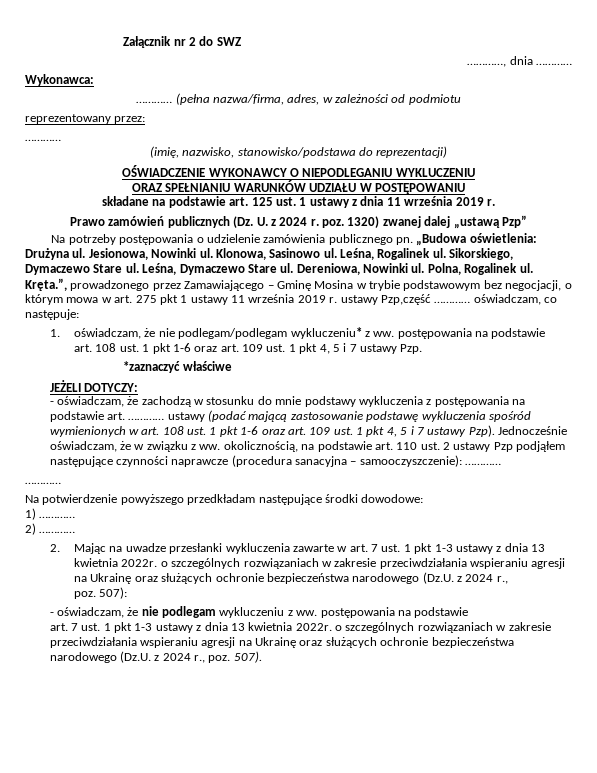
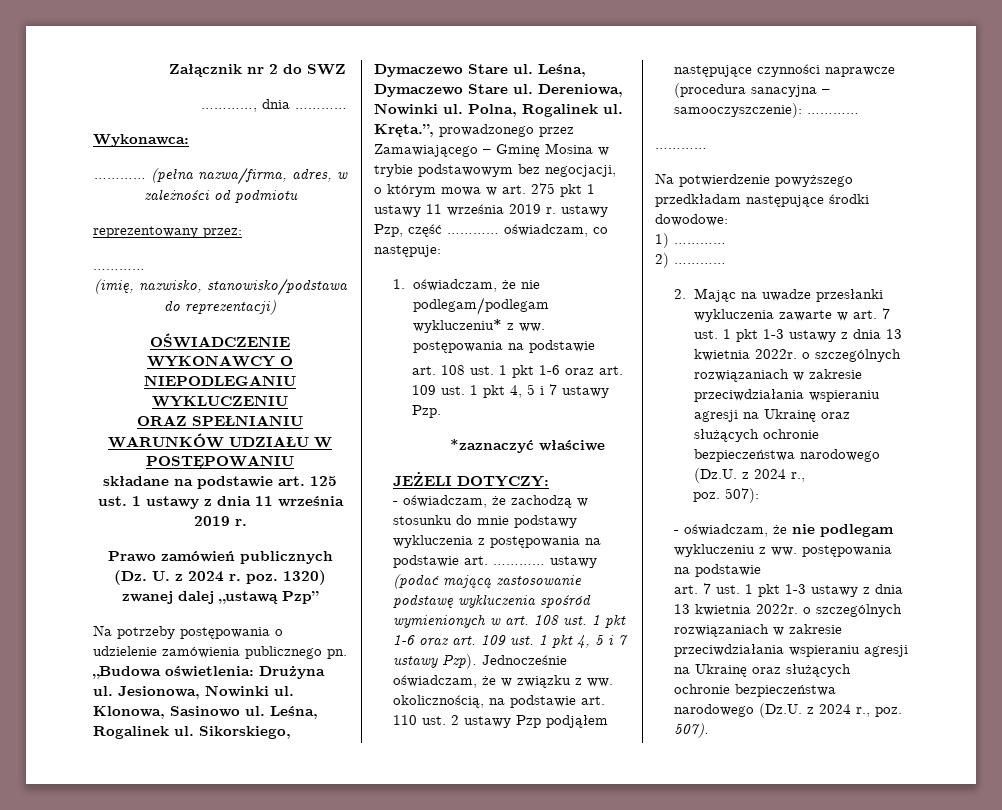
[380,294,431,305] Pzp,część -> [374,224,442,237] Pzp, część

